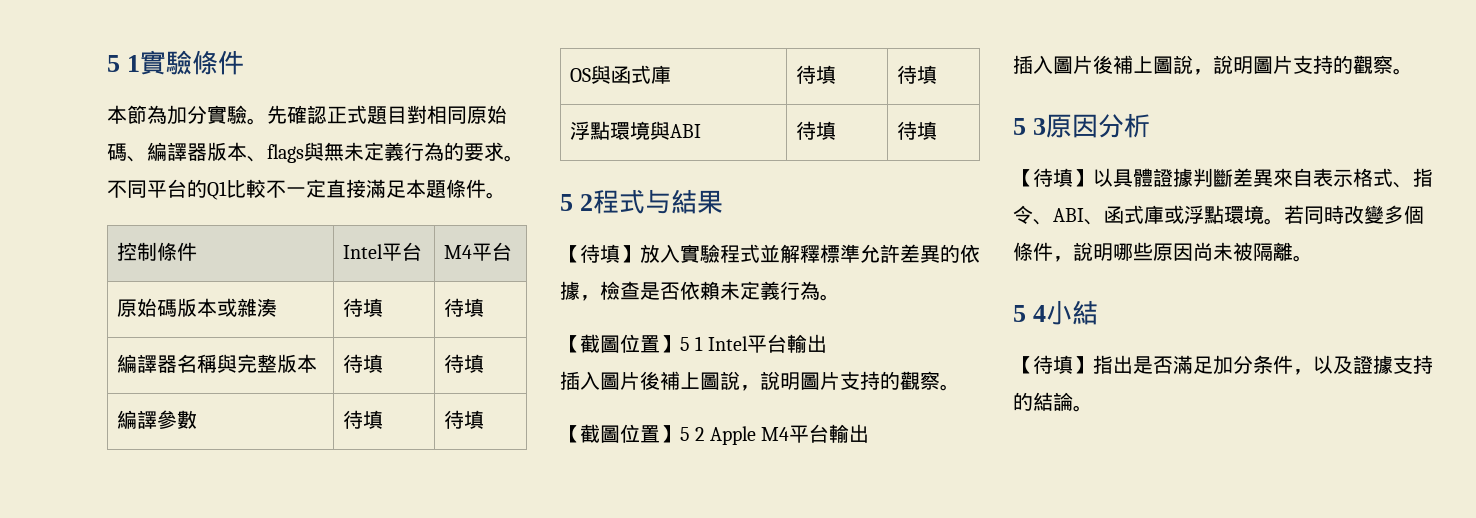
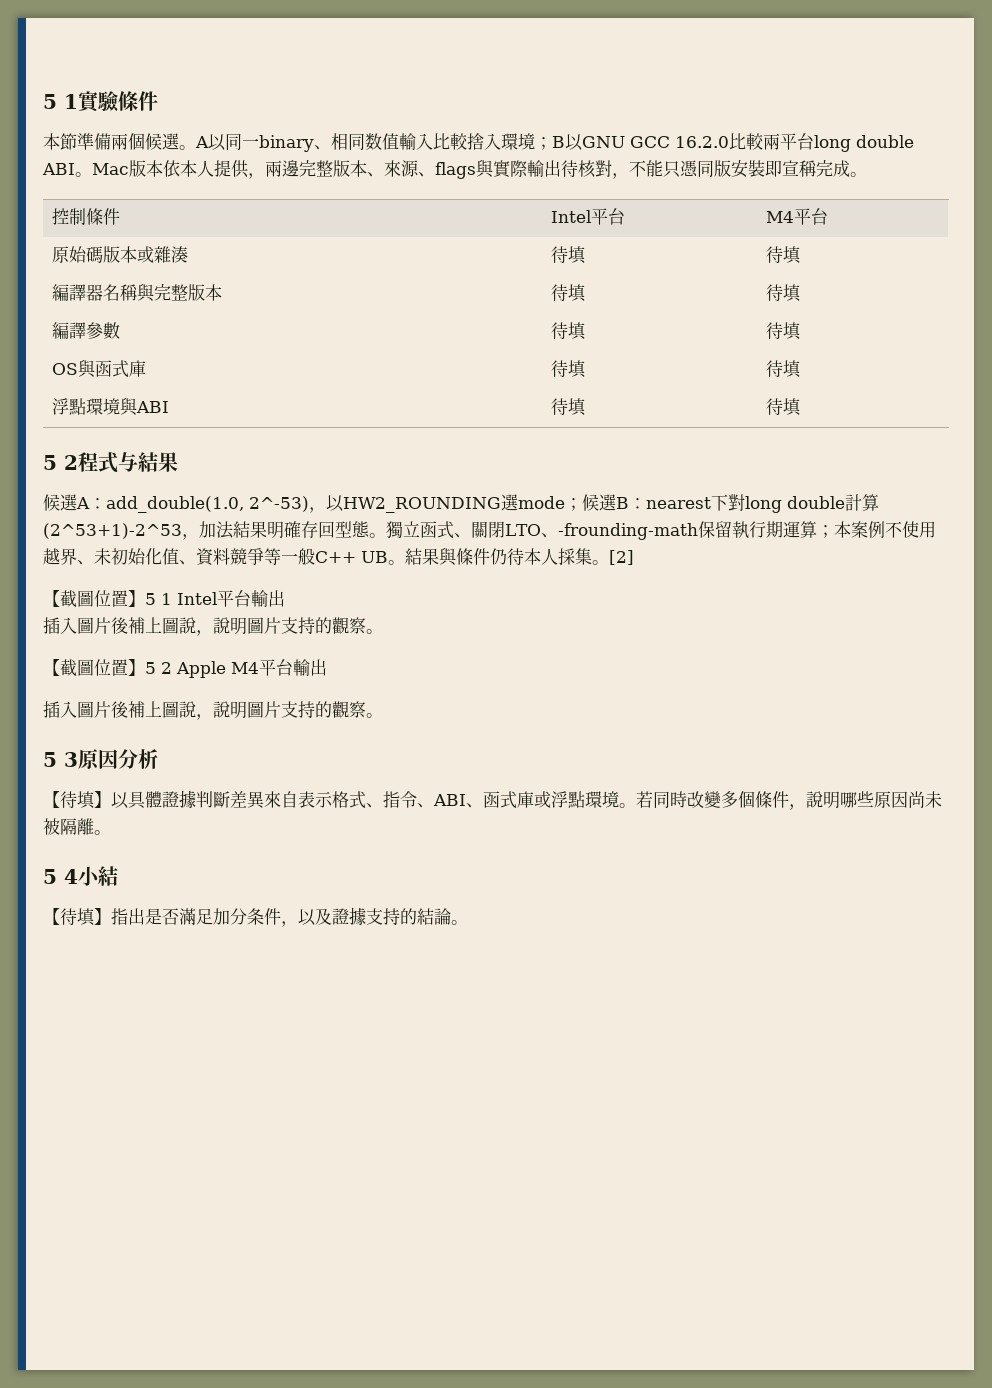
[147,105,507,125] [107,142,524,163] [107,179,486,200] 為加分實驗。先確認正式題目對相同原始碼、編譯器版本、flags與無未定義行為的要求。不同平台的Q1比較不一定直接滿足本題條件 -> [77,133,914,152] [42,160,850,179] 準備兩個候選。A以同一binary、相同数值輸入比較捨入環境；B以GNU GCC 16.2.0比較兩平台long double ABI。Mac版本依本人提供，兩邊完整版本、來源、flags與實際輸出待核對，不能只憑同版安裝即宣稱完成
[560,244,980,263] [560,281,840,301] 【待填】放入實驗程式並解釋標準允許差異的依據，檢查是否依賴未定義行為。 -> [43,494,879,513] [43,521,936,540] [43,548,634,566] 候選A：add_double(1.0, 2^-53)，以HW2_ROUNDING選mode；候選B：nearest下對long double計算(2^53+1)-2^53，加法結果明確存回型態。獨立函式、關閉LTO、-frounding-math保留執行期運算；本案例不使用越界、未初始化值、資料競爭等一般C++ UB。結果與條件仍待本人採集。[2]

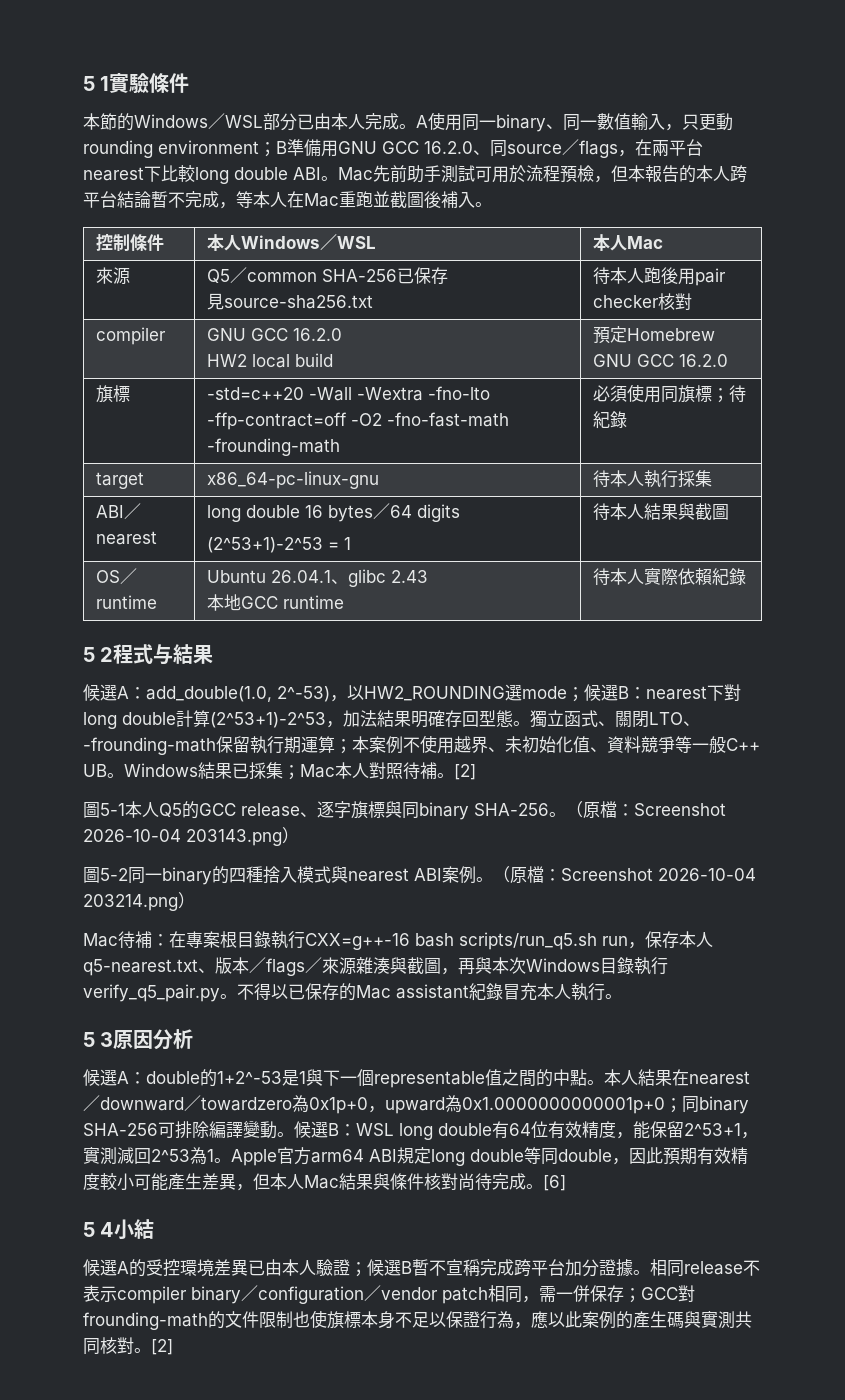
[77,133,814,152] 準備兩個候選。A以同一binary、相同数值輸入比較捨入環境；B以GNU GCC 16.2.0比較兩平台 -> [117,112,733,132] [83,139,703,158] [83,165,195,182] 的Windows／WSL部分已由本人完成。A使用同一binary、同一數值輸入，只更動rounding environment；B準備用GNU GCC 16.2.0、同source／flags，在兩平台nearest下比較
[129,160,867,179] [51,208,120,225] [550,208,625,225] [765,208,828,225] [51,246,188,264] [550,246,587,264] [765,246,802,264] [51,284,222,302] [550,284,587,302] [765,284,802,302] [51,322,120,339] [550,322,587,340] [765,322,802,340] [51,360,146,378] [550,360,587,378] [765,360,802,378] [51,398,169,416] [550,398,587,416] [765,398,802,416] 版本依本人提供，兩邊完整版本、來源、flags與實際輸出待核對，不能只憑同版安裝即宣稱完成。 // 控制條件 | Intel平台 | M4平台 // 原始碼版本或雜湊 | 待填 | 待填 // 編譯器名稱與完整版本 | 待填 | 待填 // 編譯參數 | 待填 | 待填 // OS與函式庫 | 待填 | 待填 // 浮點環境與ABI | 待填 | 待填 -> [373,165,747,183] [83,191,492,209] [95,233,164,251] [206,234,376,251] [592,234,663,251] [95,267,130,285] [206,267,448,284] [206,293,373,310] [592,267,726,286] [592,293,692,310] [95,327,166,345] [206,328,342,341] [206,353,333,368] [592,326,715,344] [592,354,728,367] [95,385,130,403] [206,386,490,401] [206,412,509,430] [206,438,340,456] [592,384,746,403] [592,411,627,429] [95,472,144,489] [206,471,379,489] [592,470,712,488] [95,503,141,519] [95,531,157,545] [206,503,460,522] [206,537,351,553] [592,503,729,521] [95,568,137,584] [95,595,157,609] [206,569,428,587] [206,594,344,611] [592,568,746,586] 先前助手測試可用於流程預檢，但本報告的本人跨平台結論暫不完成，等本人在Mac重跑並截圖後補入。 // 控制條件 | 本人Windows／WSL | 本人Mac // 來源 | Q5／common SHA-256已保存 // 見source-sha256.txt | 待本人跑後用pair checker核對 // compiler | GNU GCC 16.2.0 // HW2 local build | 預定Homebrew GNU GCC 16.2.0 // 旗標 | -std=c++20 -Wall -Wextra -fno-lto -ffp-contract=off -O2 -fno-fast-math -frounding-math | 必須使用同旗標；待紀錄 // target | x86_64-pc-linux-gnu | 待本人執行採集 // ABI／nearest | long double 16 bytes／64 digits // (2^53+1)-2^53 = 1 | 待本人結果與截圖 // OS／runtime | Ubuntu 26.04.1、glibc 2.43 // 本地GCC runtime | 待本人實際依賴紀錄
[405,548,634,566] [43,590,285,608] [43,617,383,636] [43,659,327,678] [43,701,366,720] 結果與條件仍待本人採集。[2] // 【截圖位置】5 1 Intel平台輸出 // 插入圖片後補上圖說，說明圖片支持的觀察。 // 【截圖位置】5 2 Apple M4平台輸出 // 插入圖片後補上圖說，說明圖片支持的觀察 -> [124,762,476,780] [83,801,726,820] [83,827,299,846] [83,866,756,885] [83,892,195,911] [83,931,713,950] [83,957,668,976] [83,983,605,1002] Windows結果已採集；Mac本人對照待補。[2] // 圖5-1本人Q5的GCC release、逐字旗標與同binary SHA-256。（原檔：Screenshot 2026-10-04 203143.png） // 圖5-2同一binary的四種捨入模式與nearest ABI案例。（原檔：Screenshot 2026-10-04 203214.png） // Mac待補：在專案根目錄執行CXX=g++-16 bash scripts/run_q5.sh run，保存本人q5-nearest.txt、版本／flags／來源雜湊與截圖，再與本次Windows目錄執行verify_q5_pair.py。不得以已保存的Mac assistant紀錄冒充本人執行
[43,790,942,810] [43,818,111,835] 【待填】以具體證據判斷差異來自表示格式、指令、ABI、函式庫或浮點環境。若同時改變多個條件，說明哪些原因尚未被隔離。 -> [83,1069,750,1088] [83,1095,749,1114] [83,1120,758,1140] [83,1147,748,1166] [83,1173,566,1191] 候選A：double的1+2^-53是1與下一個representable值之間的中點。本人結果在nearest／downward／towardzero為0x1p+0，upward為0x1.0000000000001p+0；同binary SHA-256可排除編譯變動。候選B：WSL long double有64位有效精度，能保留2^53+1，實測減回2^53為1。Apple官方arm64 ABI規定long double等同double，因此預期有效精度較小可能產生差異，但本人Mac結果與條件核對尚待完成。[6]
[43,907,468,927] 【待填】指出是否滿足加分条件，以及證據支持的結論。 -> [83,1259,760,1277] [83,1285,695,1304] [83,1310,752,1330] [83,1337,173,1355] 候選A的受控環境差異已由本人驗證；候選B暫不宣稱完成跨平台加分證據。相同release不表示compiler binary／configuration／vendor patch相同，需一併保存；GCC對frounding-math的文件限制也使旗標本身不足以保證行為，應以此案例的產生碼與實測共同核對。[2]

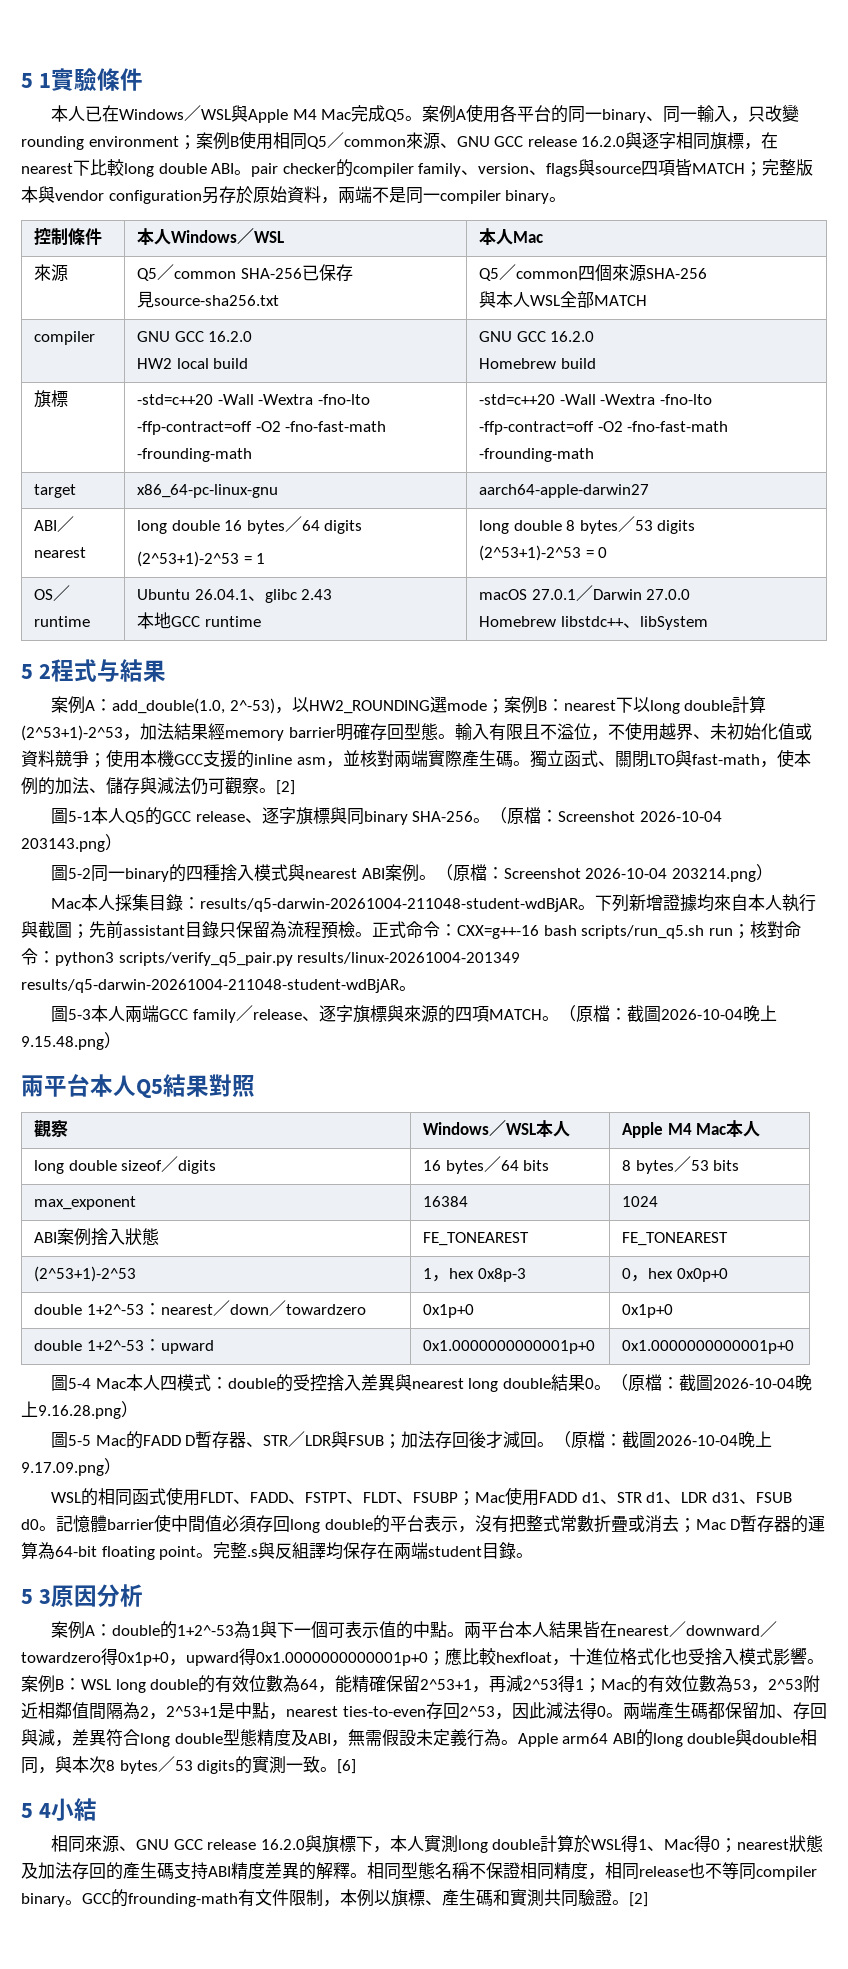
[100,112,462,131] 節的Windows／WSL部分已由本人完成。A使用 -> [68,104,569,123] 人已在Windows／WSL與Apple M4 Mac完成Q5。案例A使用各平台的
[597,113,631,130] 數值 -> (698, 116) none
[699,113,733,131] 更動 -> [765,104,800,122] 改變
[276,139,703,158] B準備用GNU GCC 16.2.0、同source／flags，在兩平台 -> [195,131,779,150] 案例B使用相同Q5／common來源、GNU GCC release 16.2.0與逐字相同旗標，在
[338,165,747,183] [83,191,475,209] Mac先前助手測試可用於流程預檢，但本報告的本人跨平台結論暫不完成，等本人在Mac重跑並截圖後補入 -> [251,159,814,177] [21,186,550,204] pair checker的compiler family、version、flags與source四項皆MATCH；完整版本與vendor configuration另存於原始資料，兩端不是同一compiler binary
[592,267,726,286] [592,293,692,310] 待本人跑後用pair checker核對 -> [479,264,708,282] [479,291,648,308] Q5／common四個來源SHA-256 // 與本人WSL全部MATCH
[592,326,715,344] [592,354,728,367] 預定Homebrew GNU GCC 16.2.0 -> [479,331,595,342] [479,358,596,369] GNU GCC 16.2.0 // Homebrew build
[592,384,746,403] [592,411,627,429] 必須使用同旗標；待紀錄 -> [479,394,712,405] [479,421,729,435] [479,448,595,462] -std=c++20 -Wall -Wextra -fno-lto -ffp-contract=off -O2 -fno-fast-math -frounding-math
[592,470,712,488] 待本人執行採集 -> [479,484,650,498] aarch64-apple-darwin27
[592,503,729,521] 待本人結果與截圖 -> [479,516,696,534] [479,545,608,561] long double 8 bytes／53 digits // (2^53+1)-2^53 = 0
[592,568,746,586] 待本人實際依賴紀錄 -> [479,585,691,601] [479,616,708,630] macOS 27.0.1／Darwin 27.0.0 // Homebrew libstdc++、libSystem
[83,684,117,701] 候選 -> [51,696,86,714] 案例
[584,684,618,701] 候選 -> [503,696,538,714] 案例
[724,684,741,701] 對 -> [632,697,650,712] 以
(411, 719) none -> [208,723,336,741] 經memory barrier
[530,710,700,728] [83,736,403,755] 獨立函式、關閉LTO、-frounding-math保留執行期運算；本案例 -> [454,723,608,741] 輸入有限且不溢位，
[590,747,607,752] 、 -> [794,723,812,740] 或
[675,736,760,753] [83,762,437,780] 等一般C++ UB。Windows結果已採集；Mac本人對照待補 -> [89,749,811,768] [21,777,259,795] ；使用本機GCC支援的inline asm，並核對兩端實際產生碼。獨立函式、關閉LTO與fast-math，使本例的加法、儲存與減法仍可觀察
[118,931,713,950] [83,957,668,976] [83,983,605,1002] 待補：在專案根目錄執行CXX=g++-16 bash scripts/run_q5.sh run，保存本人q5-nearest.txt、版本／flags／來源雜湊與截圖，再與本次Windows目錄執行verify_q5_pair.py。不得以已保存的Mac assistant紀錄冒充本人執行 -> [81,894,817,912] [21,921,801,939] [21,948,521,966] [21,979,416,993] [51,1005,777,1023] [21,1032,121,1050] [21,1074,255,1098] [34,1120,69,1137] [423,1120,571,1137] [622,1120,761,1138] [34,1156,217,1174] [423,1156,550,1174] [622,1156,740,1174] [34,1196,137,1210] [423,1196,469,1207] [622,1196,659,1207] [34,1228,160,1246] [423,1232,530,1246] [622,1232,729,1246] [34,1266,137,1282] [423,1268,526,1282] [622,1268,728,1282] [34,1300,366,1316] [423,1304,475,1318] [622,1304,674,1318] [34,1339,214,1354] [423,1340,596,1354] [622,1340,795,1354] [51,1374,812,1392] [21,1401,138,1419] [51,1431,773,1449] [21,1458,121,1476] [51,1487,792,1506] [21,1514,826,1533] [21,1542,517,1560] 本人採集目錄：results/q5-darwin-20261004-211048-student-wdBjAR。下列新增證據均來自本人執行與截圖；先前assistant目錄只保留為流程預檢。正式命令：CXX=g++-16 bash scripts/run_q5.sh run；核對命令：python3 scripts/verify_q5_pair.py results/linux-20261004-201349 results/q5-darwin-20261004-211048-student-wdBjAR。 // 圖5-3本人兩端GCC family／release、逐字旗標與來源的四項MATCH。（原檔：截圖2026-10-04晚上9.15.48.png） // 兩平台本人Q5結果對照 // 觀察 | Windows／WSL本人 | Apple M4 Mac本人 // long double sizeof／digits | 16 bytes／64 bits | 8 bytes／53 bits // max_exponent | 16384 | 1024 // ABI案例捨入狀態 | FE_TONEAREST | FE_TONEAREST // (2^53+1)-2^53 | 1，hex 0x8p-3 | 0，hex 0x0p+0 // double 1+2^-53：nearest／down／towardzero | 0x1p+0 | 0x1p+0 // double 1+2^-53：upward | 0x1.0000000000001p+0 | 0x1.0000000000001p+0 // 圖5-4 Mac本人四模式：double的受控捨入差異與nearest long double結果0。（原檔：截圖2026-10-04晚上9.16.28.png） // 圖5-5 Mac的FADD D暫存器、STR／LDR與FSUB；加法存回後才減回。（原檔：截圖2026-10-04晚上9.17.09.png） // WSL的相同函式使用FLDT、FADD、FSTPT、FLDT、FSUBP；Mac使用FADD d1、STR d1、LDR d31、FSUB d0。記憶體barrier使中間值必須存回long double的平台表示，沒有把整式常數折疊或消去；Mac D暫存器的運算為64-bit floating point。完整.s與反組譯均保存在兩端student目錄
[83,1069,117,1086] 候選 -> [51,1621,86,1639] 案例
[282,1070,299,1086] 是 -> [234,1621,252,1639] 為
[374,1069,536,1088] representable值之間 -> [328,1621,397,1638] 可表示值
[604,1069,672,1086] 本人結果 -> [464,1621,601,1638] 兩平台本人結果皆
[292,1095,309,1113] 為 -> [101,1648,118,1665] 得
[445,1095,749,1114] [83,1120,328,1139] 為0x1.0000000000001p+0；同binary SHA-256可排除編譯變動。候選 -> [239,1648,824,1666] [21,1675,55,1693] 得0x1.0000000000001p+0；應比較hexfloat，十進位格式化也受捨入模式影響。案例
[492,1121,758,1139] [83,1147,748,1166] [83,1173,526,1191] 有64位有效精度，能保留2^53+1，實測減回2^53為1。Apple官方arm64 ABI規定long double等同double，因此預期有效精度較小可能產生差異，但本人Mac結果與條件核對尚待完成 -> [198,1675,821,1693] [21,1702,827,1720] [21,1729,818,1747] [21,1756,321,1774] 的有效位數為64，能精確保留2^53+1，再減2^53得1；Mac的有效位數為53，2^53附近相鄰值間隔為2，2^53+1是中點，nearest ties-to-even存回2^53，因此減法得0。兩端產生碼都保留加、存回與減，差異符合long double型態精度及ABI，無需假設未定義行為。Apple arm64 ABI的long double與double相同，與本次8 bytes／53 digits的實測一致
[83,1259,760,1277] [83,1285,695,1304] [83,1310,701,1330] 候選A的受控環境差異已由本人驗證；候選B暫不宣稱完成跨平台加分證據。相同release不表示compiler binary／configuration／vendor patch相同，需一併保存；GCC對frounding-math的文件限制也使旗標本身不足以保證行為，應以此案例的產生碼與 -> [51,1835,824,1853] [21,1862,817,1880] [21,1889,510,1907] 相同來源、GNU GCC release 16.2.0與旗標下，本人實測long double計算於WSL得1、Mac得0；nearest狀態及加法存回的產生碼支持ABI精度差異的解釋。相同型態名稱不保證相同精度，相同release也不等同compiler binary。GCC的frounding-math有文件限制，本例以旗標、產生碼和
[100,1337,134,1354] 核對 -> [578,1889,612,1906] 驗證

